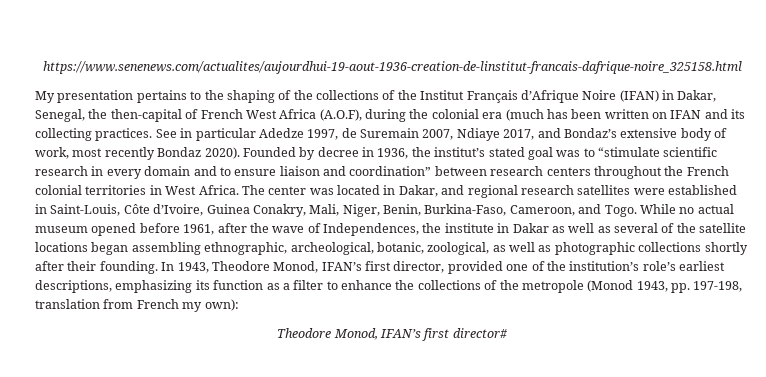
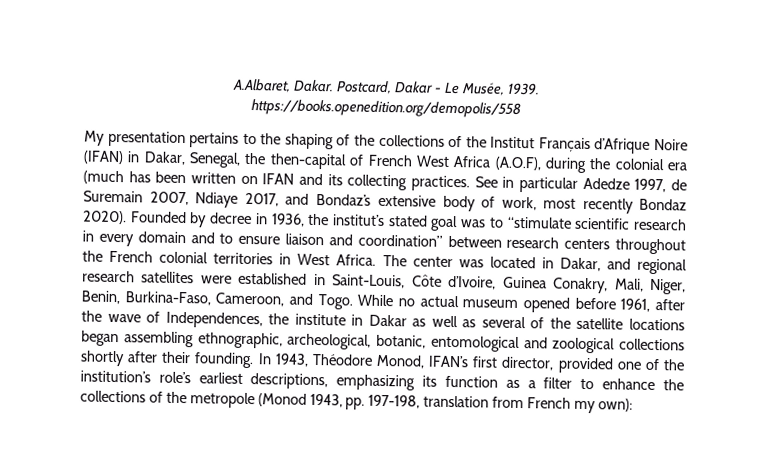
[42,61,742,74] https://www.senenews.com/actualites/aujourdhui-19-aout-1936-creation-de-linstitut-francais-dafrique-noire_325158.html -> [232,78,540,96] [251,99,521,119] A.Albaret, Dakar. Postcard, Dakar - Le Musée, 1939. // https://books.openedition.org/demopolis/558
[427,242,635,255] zoological, as well as photographic -> [430,335,616,354] entomological and zoological
[211,261,270,271] Theodore -> [311,353,373,366] Théodore
[277,328,507,341] // Theodore Monod, IFAN’s first director# -> (633, 405) none

